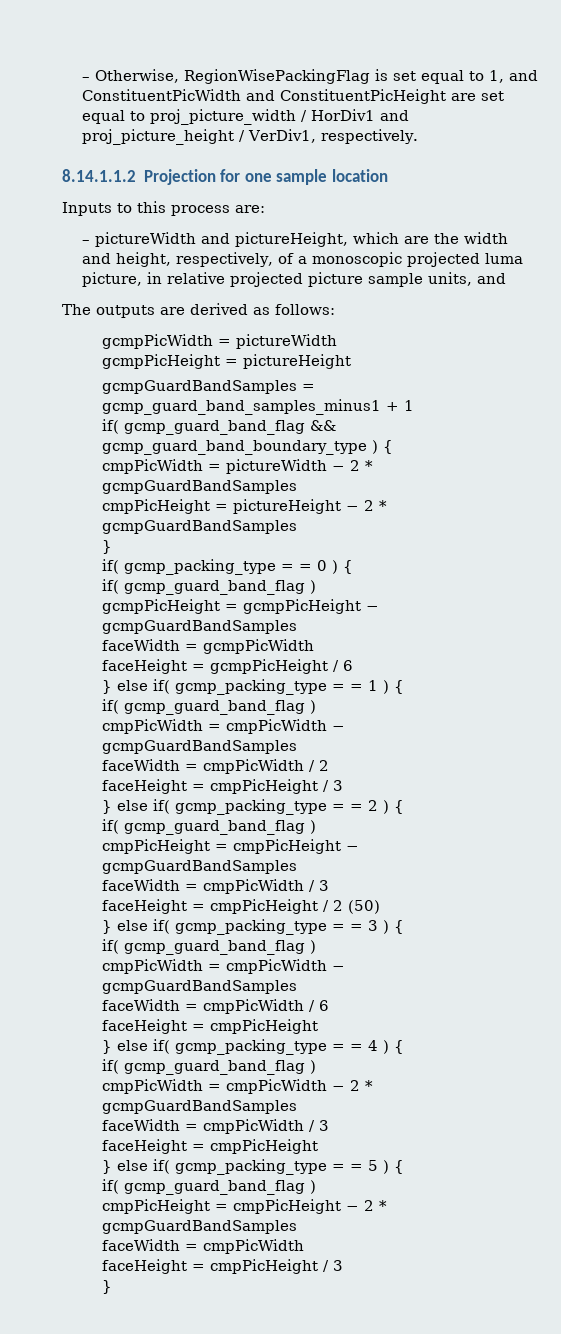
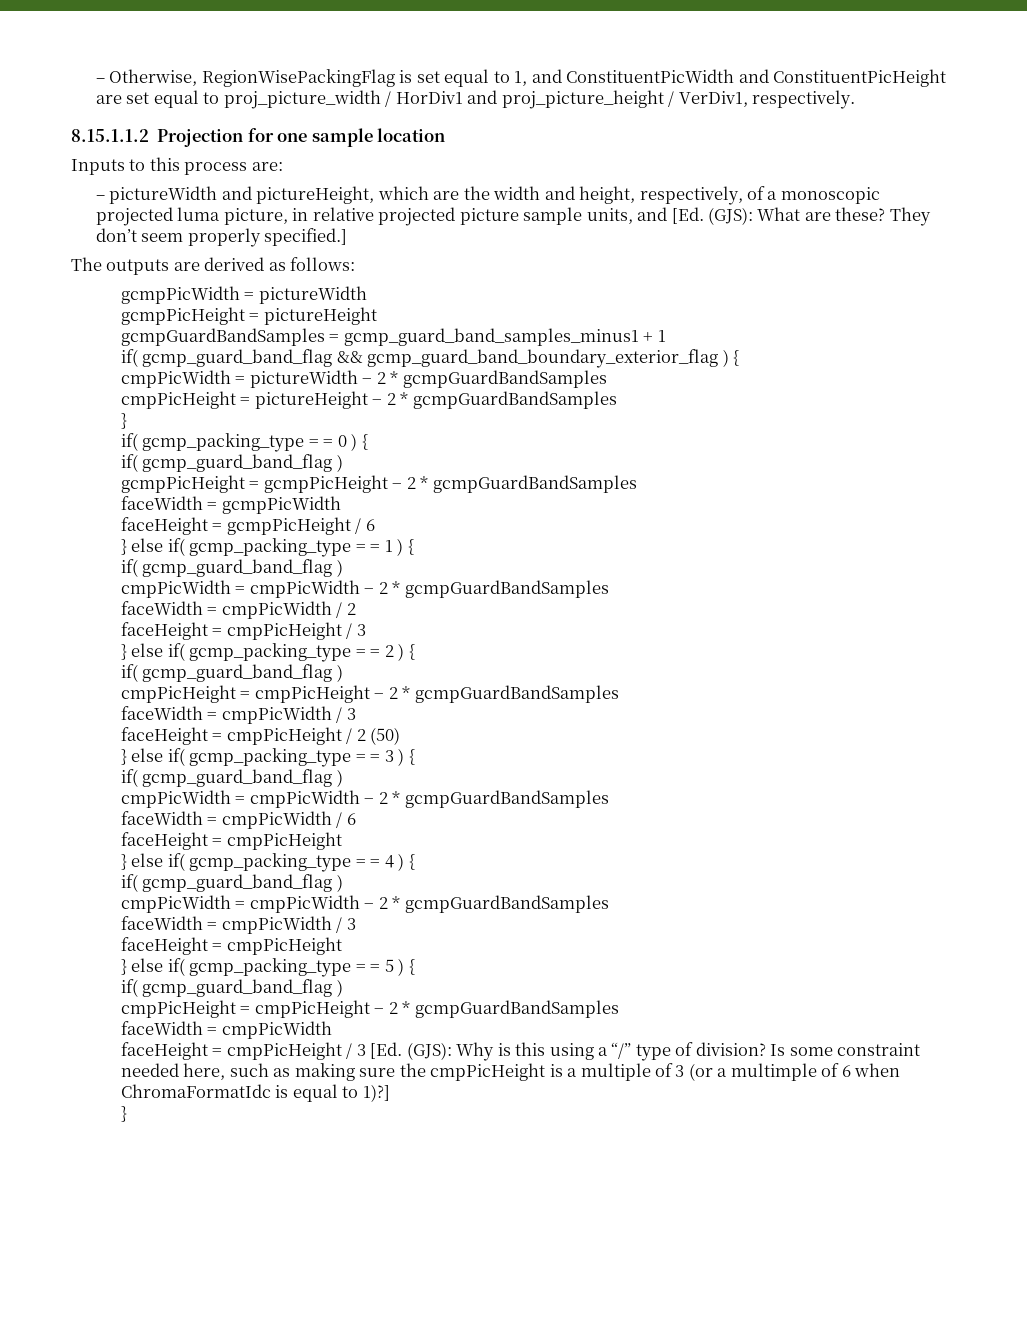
[62,169,136,182] 8.14.1.1.2 -> [71,129,149,142] 8.15.1.1.2
(507, 278) none -> [671,207,931,226] [95,228,348,247] [Ed. (GJS): What are these? They don’t seem properly specified.]
[102,440,368,455] gcmp_guard_band_boundary_type -> [367,349,719,368] gcmp_guard_band_boundary_exterior_flag
(380, 608) none -> [406,476,429,489] 2 *
(346, 728) none -> [378,581,401,594] 2 *
(360, 848) none -> [388,686,411,699] 2 *
(346, 968) none -> [378,791,401,804] 2 *
(344, 1265) none -> [370,1042,921,1061] [120,1063,901,1081] [120,1084,390,1102] [Ed. (GJS): Why is this using a “/” type of division? Is some constraint needed here, such as making sure the cmpPicHeight is a multiple of 3 (or a multimple of 6 when ChromaFormatIdc is equal to 1)?]

